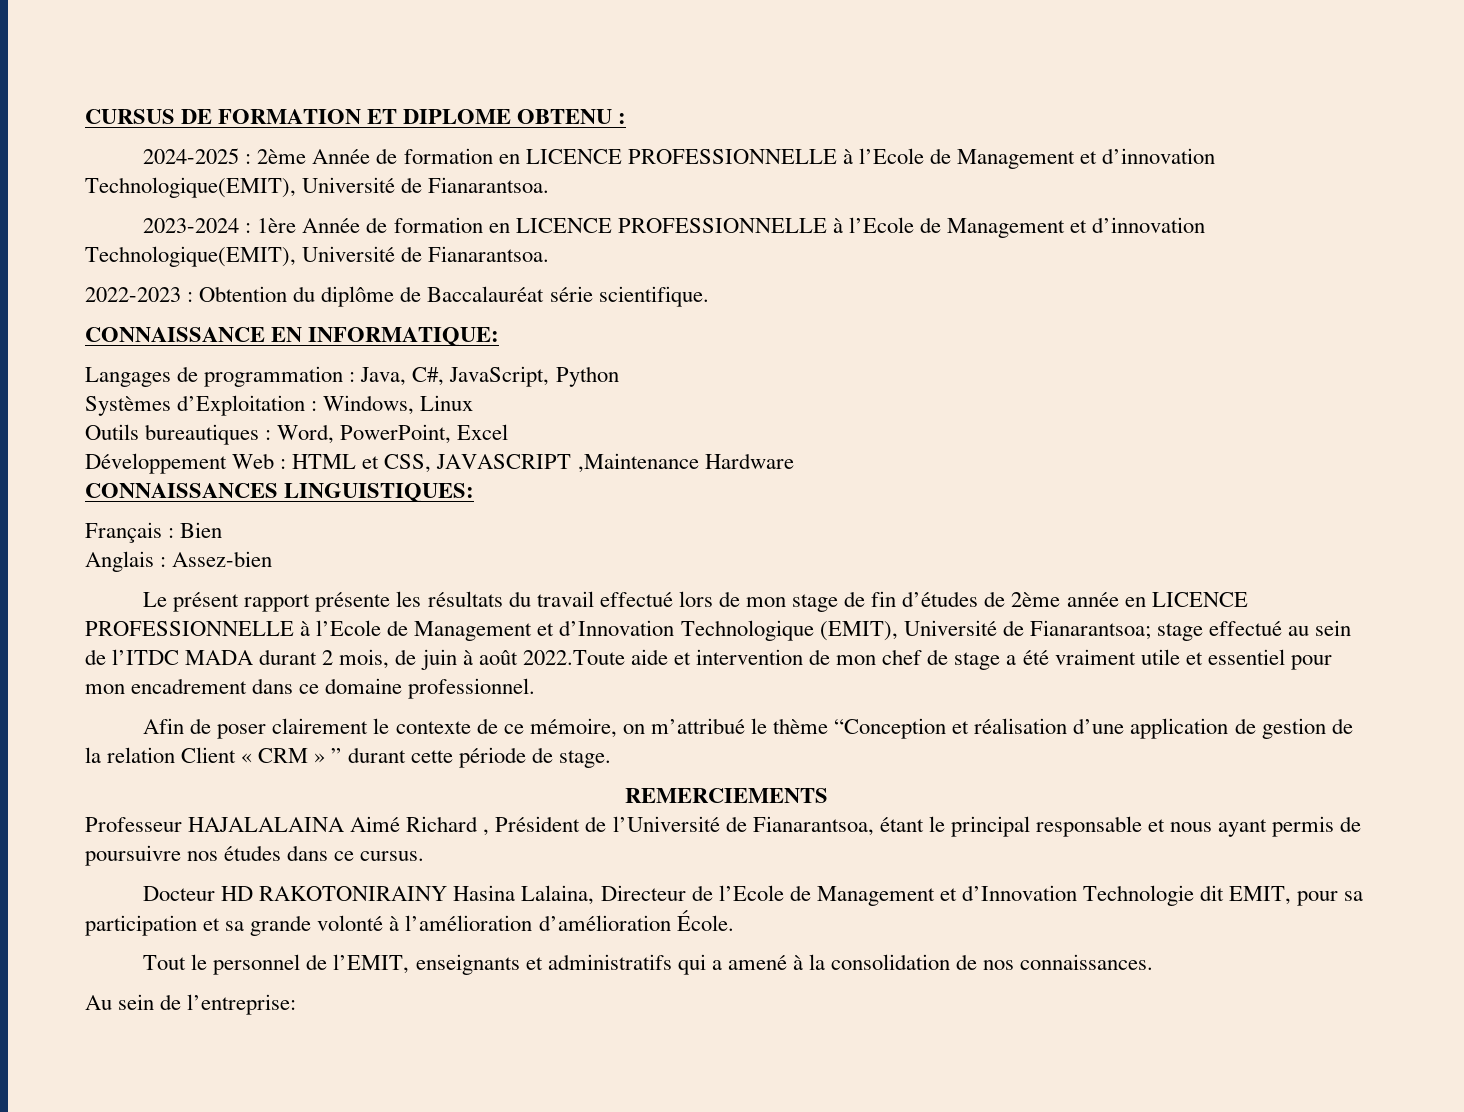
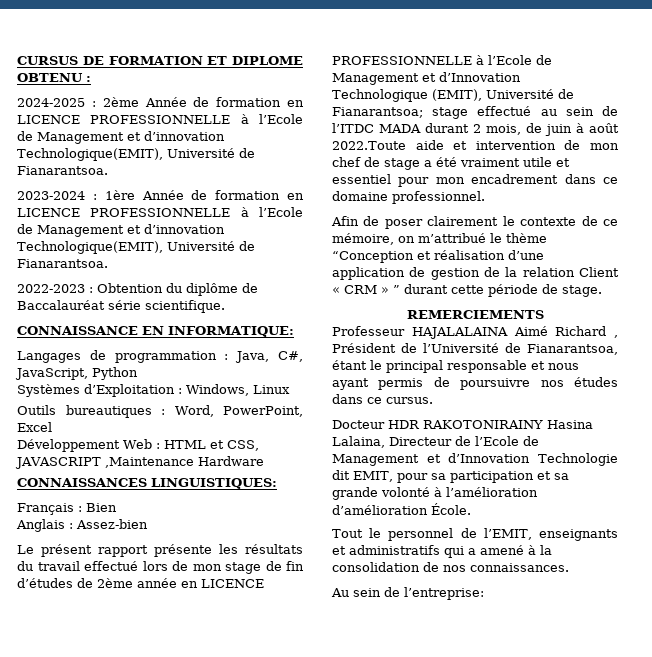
[221,886,254,901] HD -> [388,420,420,429] HDR

